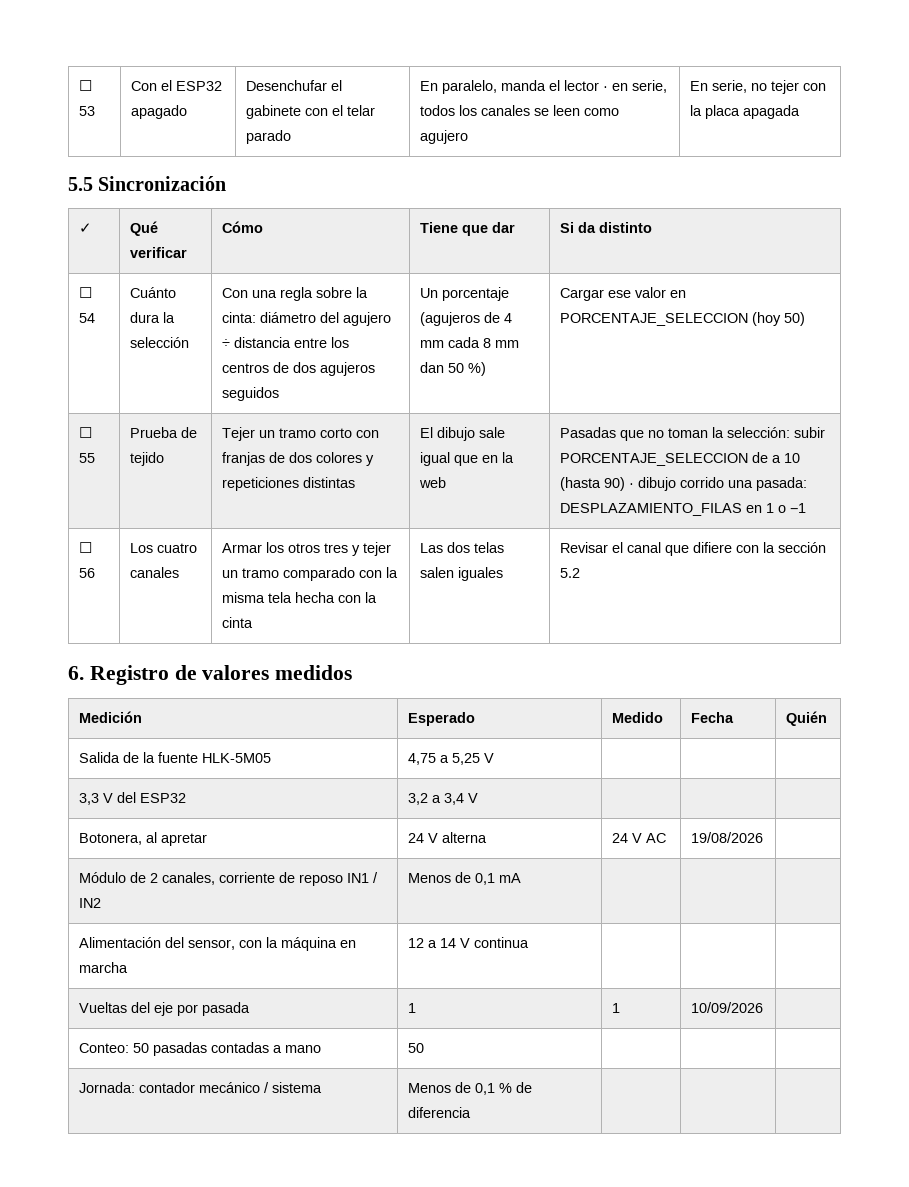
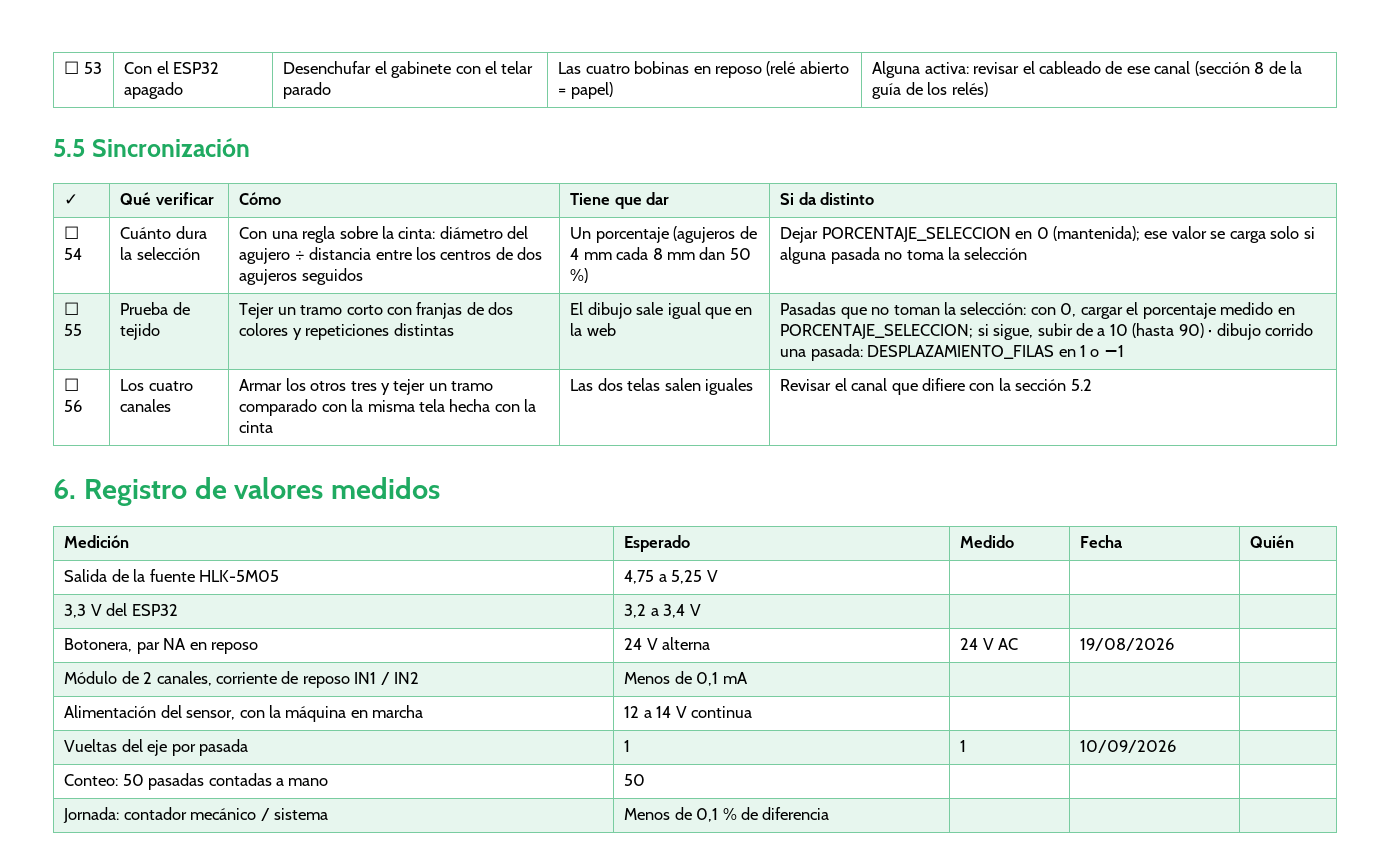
[420,80,668,94] [420,105,620,116] [420,130,469,144] [690,80,827,94] [690,105,801,119] En paralelo, manda el lector · en serie, todos los canales se leen como agujero | En serie, no tejer con la placa apagada -> [558,61,849,78] [558,82,613,99] [872,61,1303,78] [872,82,988,99] Las cuatro bobinas en reposo (relé abierto = papel) | Alguna activa: revisar el cableado de ese canal (sección 8 de la guía de los relés)
[560,287,687,301] [560,312,806,326] Cargar ese valor en PORCENTAJE_SELECCION (hoy 50) -> [780,226,1315,243] [780,247,1028,264] Dejar PORCENTAJE_SELECCION en 0 (mantenida); ese valor se carga solo si alguna pasada no toma la selección
[794,427,826,438] [560,453,749,466] subir PORCENTAJE_SELECCION -> [1030,302,1295,319] [780,323,1073,340] con 0, cargar el porcentaje medido en PORCENTAJE_SELECCION; si sigue, subir
[146,832,208,846] al apretar -> [136,638,258,654] par NA en reposo

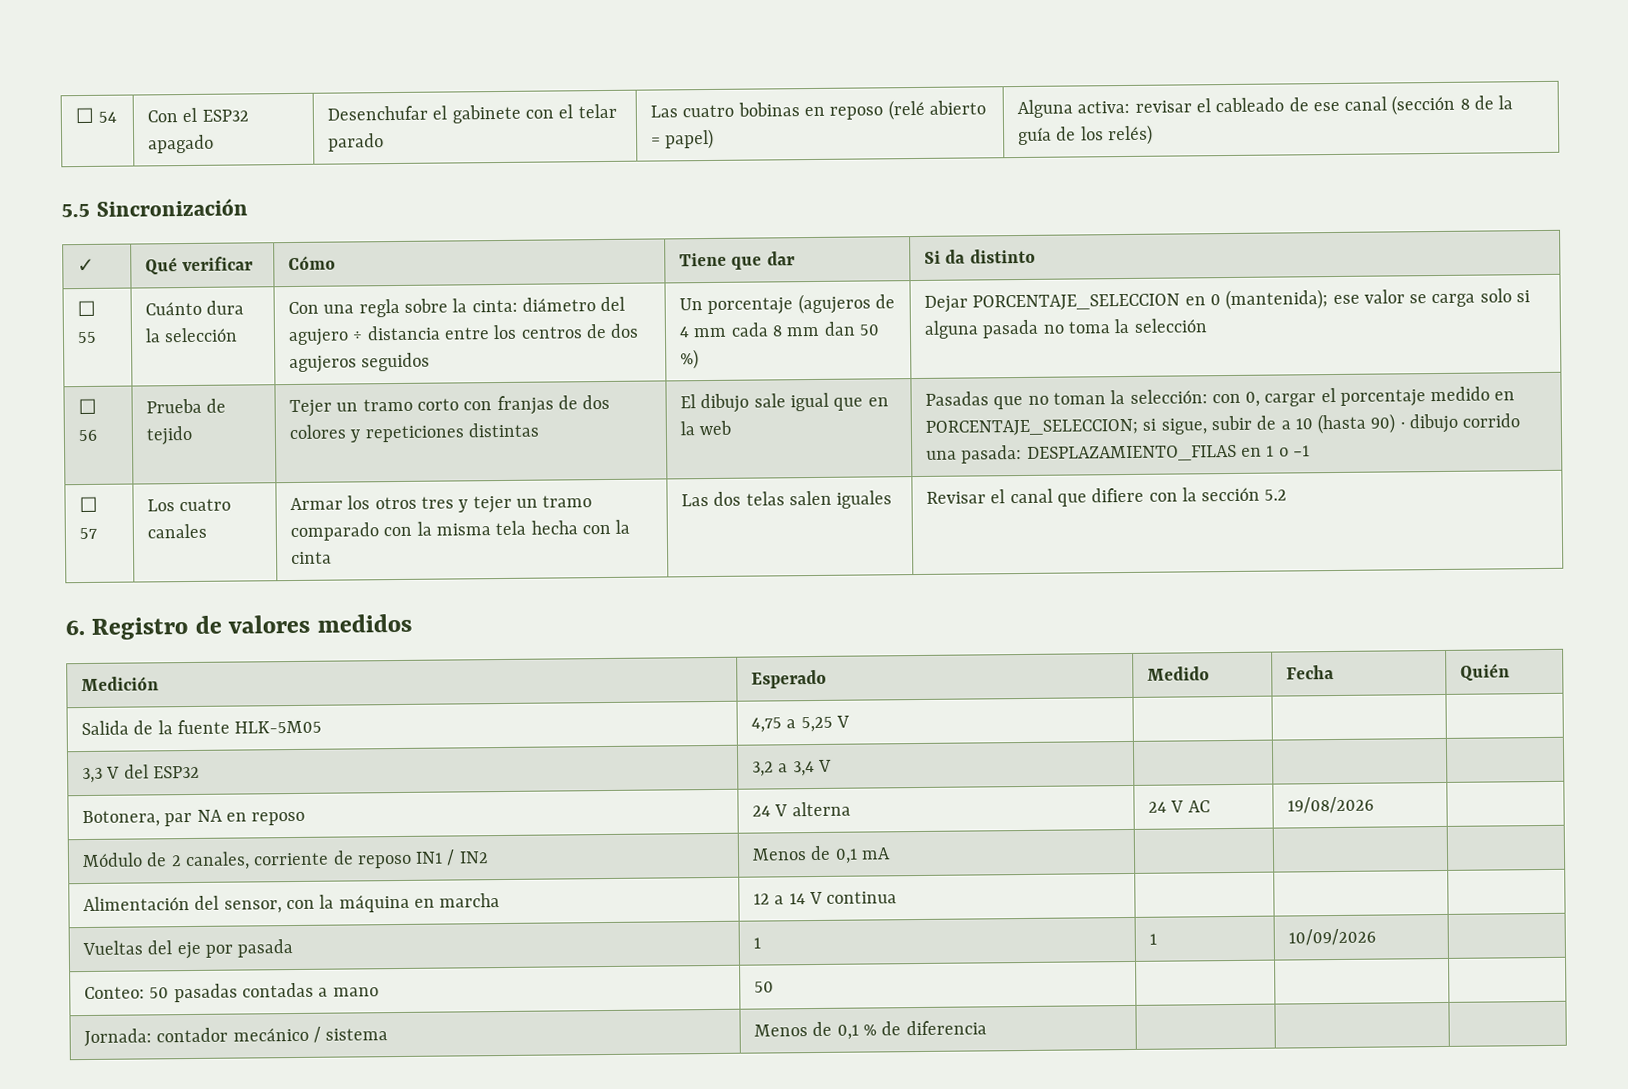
[64,61,102,74] ☐ 53 -> [75,107,118,124] ☐ 54
[64,248,83,260] 54 -> [77,331,98,344] 55
[64,324,83,336] 55 -> [78,429,98,442] 56
[64,400,83,412] 56 -> [79,527,98,540] 57

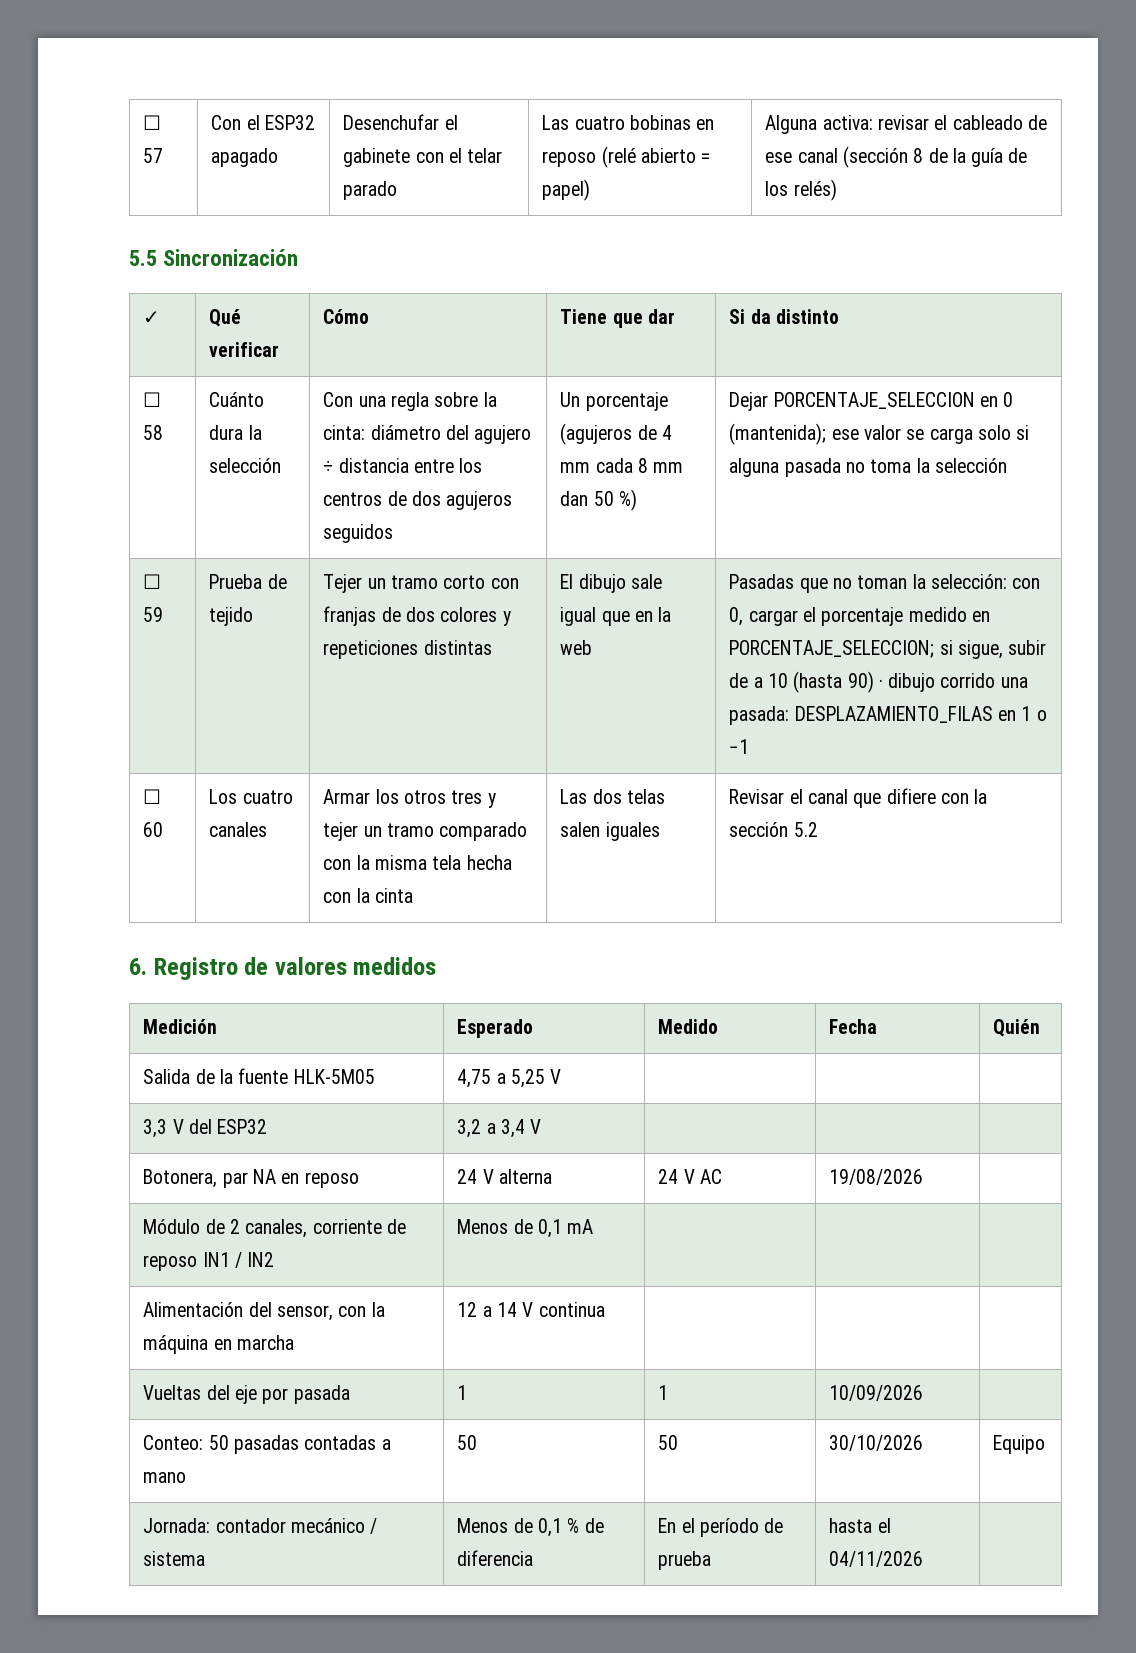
[75,107,118,124] ☐ 54 -> [143,115,162,130] [143,148,164,163] ☐ 57
[77,331,98,344] 55 -> [143,425,164,440] 58
[78,429,98,442] 56 -> [143,607,164,622] 59
[79,527,98,540] 57 -> [143,822,164,837] 60
(775, 987) | | -> [658,1435,679,1450] [829,1435,924,1451] [993,1435,1046,1454] 50 | 30/10/2026 | Equipo
(987, 1028) | -> [658,1518,784,1537] [658,1551,712,1570] [829,1518,891,1533] [829,1551,924,1567] En el período de prueba | hasta el 04/11/2026

